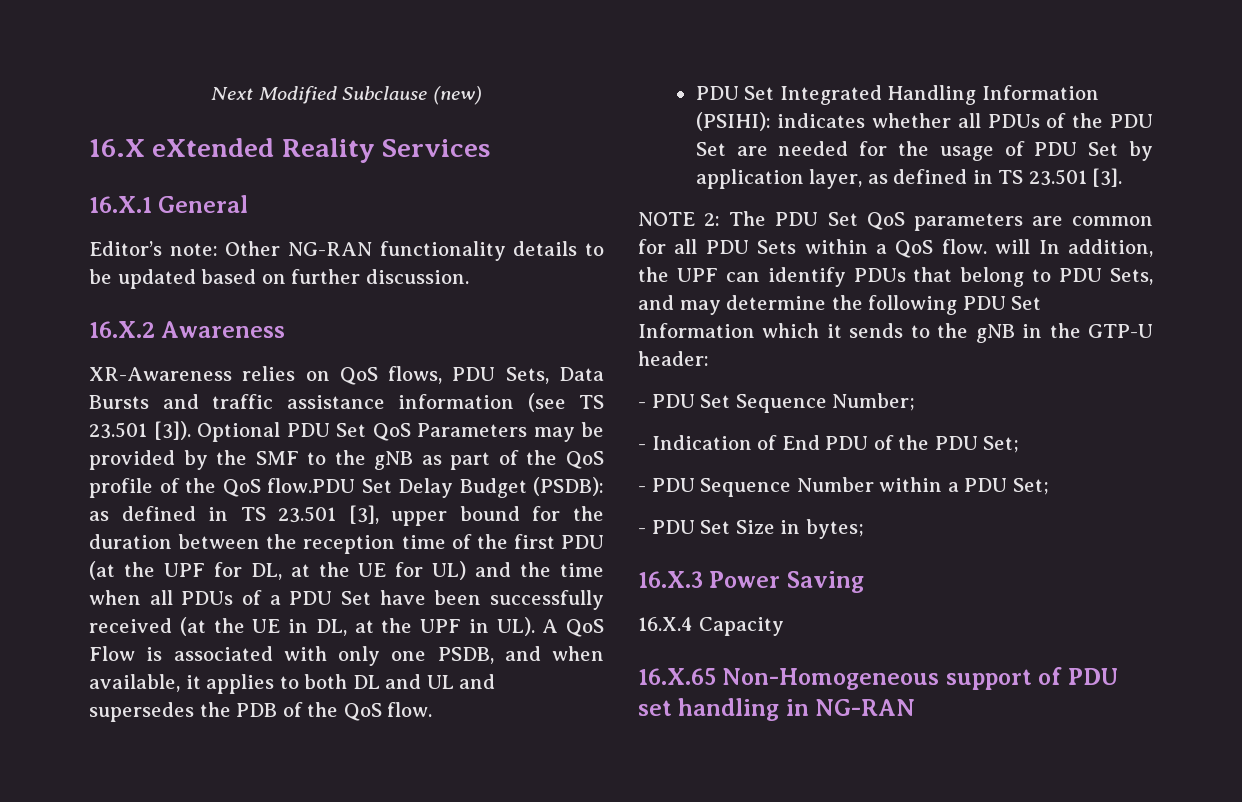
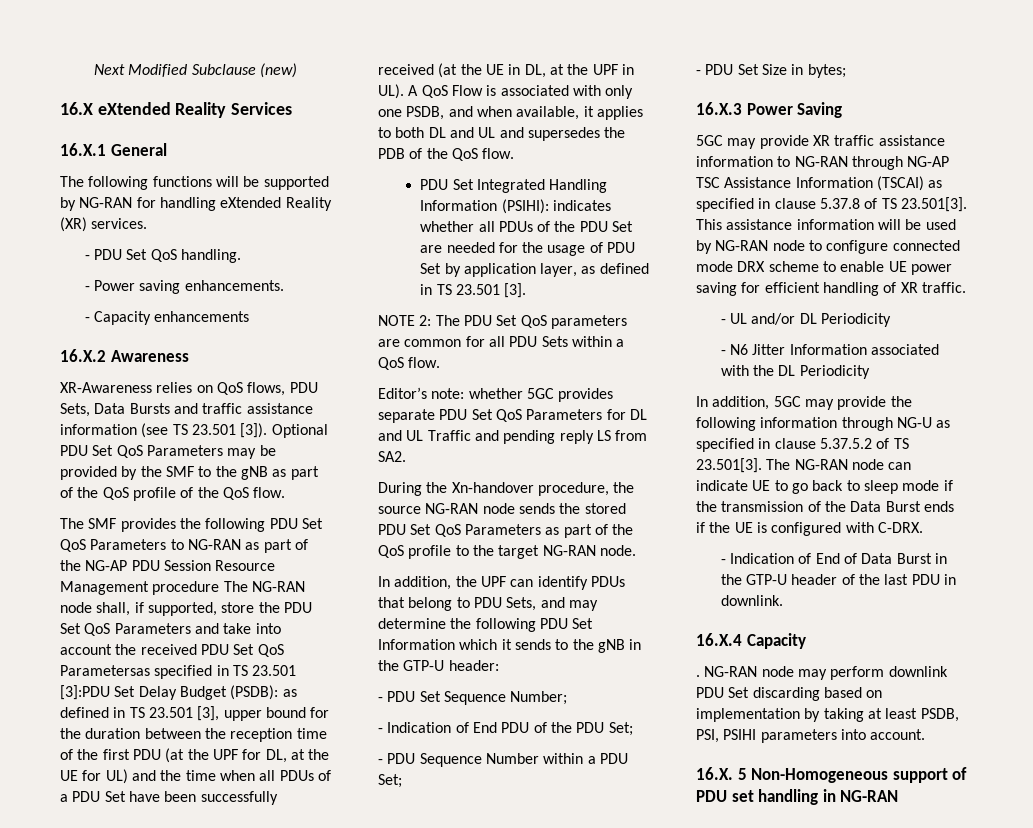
[89,241,604,261] [89,269,469,289] Editor’s note: Other NG-RAN functionality details to be updated based on further discussion. -> [60,176,329,190] [60,197,332,211] [60,217,148,232] [84,249,241,263] [84,280,284,294] [84,311,250,325] The following functions will be supported by NG-RAN for handling eXtended Reality (XR) services. // - PDU Set QoS handling. // - Power saving enhancements. // - Capacity enhancements
[267,478,355,493] flow.PDU -> [253,487,286,498] [60,518,323,532] [60,539,308,553] [60,560,276,571] [60,581,305,595] [60,602,312,616] [60,623,281,636] [60,644,284,657] [60,665,297,679] [60,685,110,700] flow. // The SMF provides the following PDU Set QoS Parameters to NG-RAN as part of the NG-AP PDU Session Resource Management procedure The NG-RAN node shall, if supported, store the PDU Set QoS Parameters and take into account the received PDU Set QoS Parametersas specified in TS 23.501 [3]:PDU
[995,239,1031,254] will -> [378,387,614,402] [378,409,647,423] [378,430,648,444] [378,451,406,462] [378,482,635,496] [378,503,626,514] [378,524,634,538] [378,545,636,559] // Editor’s note: whether 5GC provides separate PDU Set QoS Parameters for DL and UL Traffic and pending reply LS from SA2. // During the Xn-handover procedure, the source NG-RAN node sends the stored PDU Set QoS Parameters as part of the QoS profile to the target NG-RAN node. //
[638,617,784,636] [638,668,716,685] 16.X.4 Capacity // 16.X.65 -> [696,135,945,149] [696,156,950,170] [696,176,943,191] [696,197,967,212] [696,219,956,230] [696,240,960,254] [696,261,952,275] [696,282,966,296] [720,313,891,327] [720,344,939,355] [720,365,870,379] [696,396,912,410] [696,417,951,431] [696,438,909,452] [696,458,912,473] [696,480,953,494] [696,501,954,512] [696,522,923,536] [720,553,947,564] [720,574,956,585] [720,595,783,606] [696,633,806,649] [696,666,948,680] [696,687,883,701] [696,708,959,722] [696,729,926,743] [696,767,747,780] 5GC may provide XR traffic assistance information to NG-RAN through NG-AP TSC Assistance Information (TSCAI) as specified in clause 5.37.8 of TS 23.501[3]. This assistance information will be used by NG-RAN node to configure connected mode DRX scheme to enable UE power saving for efficient handling of XR traffic. // - UL and/or DL Periodicity // - N6 Jitter Information associated with the DL Periodicity // In addition, 5GC may provide the following information through NG-U as specified in clause 5.37.5.2 of TS 23.501[3]. The NG-RAN node can indicate UE to go back to sleep mode if the transmission of the Data Burst ends if the UE is configured with C-DRX. // - Indication of End of Data Burst in the GTP-U header of the last PDU in downlink. // 16.X.4 Capacity // . NG-RAN node may perform downlink PDU Set discarding based on implementation by taking at least PSDB, PSI, PSIHI parameters into account. // 16.X. 5

